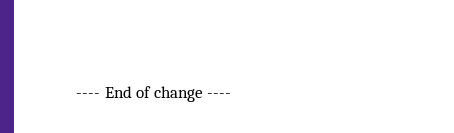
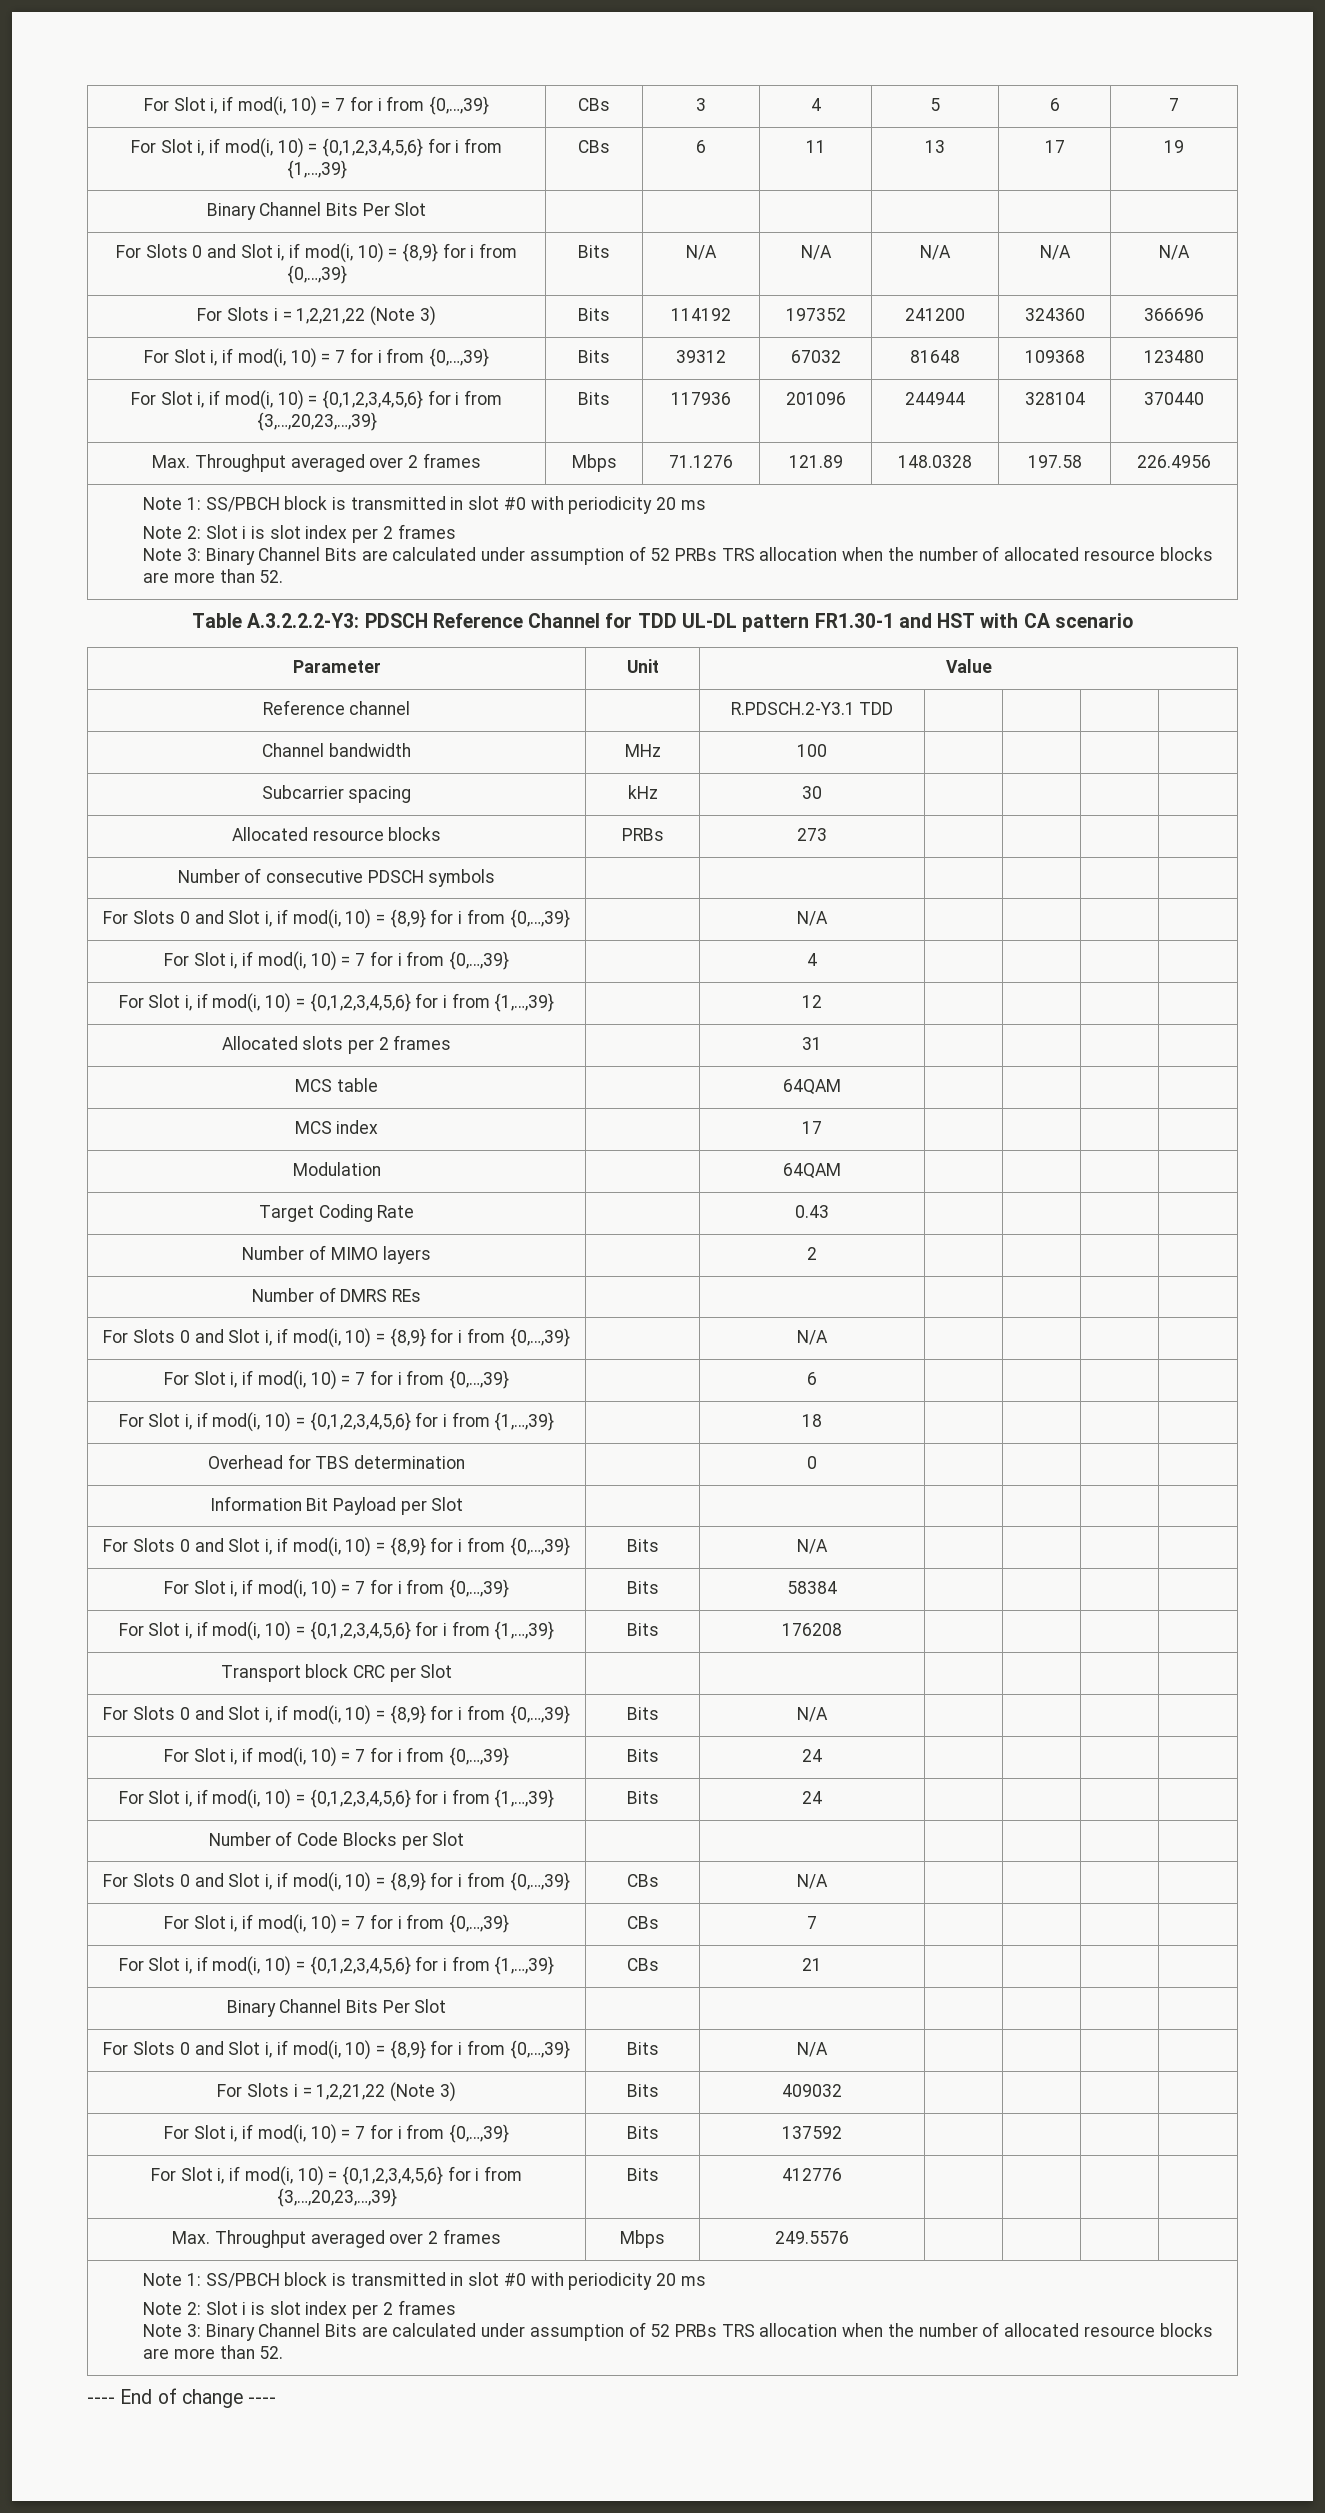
(76, 95) none -> [144,96,489,116] [578,98,610,111] [696,98,706,111] [810,98,821,111] [930,98,940,111] [1049,98,1060,111] [1168,98,1179,111] [130,138,503,158] [286,160,347,179] [578,140,610,153] [696,140,706,153] [805,140,826,153] [925,140,945,153] [1044,140,1065,153] [1163,140,1184,153] [206,202,427,220] [115,243,518,263] [286,265,347,284] [578,245,610,258] [686,245,717,260] [800,245,832,260] [920,245,951,260] [1039,245,1071,260] [1158,245,1190,260] [197,306,436,326] [578,308,610,321] [671,308,731,321] [785,308,846,321] [905,308,965,321] [1024,308,1085,321] [1143,308,1204,321] [144,348,489,368] [578,350,610,363] [676,350,726,363] [790,350,841,363] [910,350,960,363] [1024,350,1085,363] [1143,350,1204,363] [130,390,503,410] [256,412,377,431] [578,392,610,405] [671,392,731,405] [785,392,846,405] [905,392,965,405] [1024,392,1085,405] [1143,392,1204,405] [152,453,481,472] [571,454,617,472] [669,455,733,468] [788,455,843,468] [898,455,972,468] [1027,455,1082,468] [1136,455,1211,468] [143,496,706,514] [143,524,456,543] [143,546,1213,565] [143,569,284,583] [192,613,1133,632] [292,660,381,673] [626,659,659,673] [945,659,992,673] [262,700,411,715] [730,702,894,715] [262,743,411,757] [624,744,661,757] [797,744,827,757] [261,785,412,803] [627,785,658,799] [802,786,822,799] [231,827,442,841] [621,828,664,841] [797,828,827,841] [177,868,496,887] [103,909,570,929] [797,911,828,926] [164,951,509,971] [807,953,817,966] [118,993,555,1013] [802,995,822,1008] [221,1035,452,1054] [802,1037,822,1050] [295,1078,378,1092] [783,1079,841,1095] [294,1120,379,1134] [802,1121,822,1134] [292,1162,381,1176] [783,1163,841,1179] [258,1204,415,1222] [795,1205,829,1218] [242,1245,431,1264] [807,1247,817,1260] [251,1287,422,1302] [103,1328,570,1348] [797,1330,828,1345] [164,1370,509,1390] [807,1372,817,1385] [118,1412,555,1432] [802,1414,822,1427] [207,1454,466,1469] [807,1456,817,1469] [209,1496,464,1515] [103,1537,570,1557] [626,1539,659,1552] [797,1539,828,1554] [164,1579,509,1599] [626,1581,659,1594] [787,1581,837,1594] [118,1621,555,1641] [626,1623,659,1636] [782,1623,842,1636] [220,1664,453,1682] [103,1705,570,1725] [626,1707,659,1720] [797,1707,828,1722] [164,1747,509,1767] [626,1749,659,1762] [802,1749,822,1762] [118,1789,555,1809] [626,1791,659,1804] [802,1791,822,1804] [208,1831,465,1850] [103,1872,570,1892] [626,1874,659,1887] [797,1874,828,1889] [164,1914,509,1934] [626,1916,659,1929] [807,1916,817,1929] [118,1956,555,1976] [626,1958,659,1971] [802,1958,822,1971] [226,1999,447,2017] [103,2040,570,2060] [626,2042,659,2055] [797,2042,828,2057] [217,2082,456,2102] [626,2084,659,2097] [782,2084,842,2097] [164,2124,509,2144] [626,2126,659,2139] [782,2126,842,2139] [150,2166,523,2186] [276,2188,397,2207] [626,2168,659,2181] [782,2168,842,2181] [172,2229,501,2248] [620,2230,665,2248] [775,2231,849,2244] [143,2272,706,2290] [143,2300,456,2319] [143,2322,1213,2341] [143,2345,284,2359] For Slot i, if mod(i, 10) = 7 for i from {0,…,39} | CBs | 3 | 4 | 5 | 6 | 7 // For Slot i, if mod(i, 10) = {0,1,2,3,4,5,6} for i from {1,…,39} | CBs | 6 | 11 | 13 | 17 | 19 // Binary Channel Bits Per Slot | | | | | | // For Slots 0 and Slot i, if mod(i, 10) = {8,9} for i from {0,…,39} | Bits | N/A | N/A | N/A | N/A | N/A // For Slots i = 1,2,21,22 (Note 3) | Bits | 114192 | 197352 | 241200 | 324360 | 366696 // For Slot i, if mod(i, 10) = 7 for i from {0,…,39} | Bits | 39312 | 67032 | 81648 | 109368 | 123480 // For Slot i, if mod(i, 10) = {0,1,2,3,4,5,6} for i from {3,…,20,23,…,39} | Bits | 117936 | 201096 | 244944 | 328104 | 370440 // Max. Throughput averaged over 2 frames | Mbps | 71.1276 | 121.89 | 148.0328 | 197.58 | 226.4956 // Note 1: SS/PBCH block is transmitted in slot #0 with periodicity 20 ms // Note 2: Slot i is slot index per 2 frames // Note 3: Binary Channel Bits are calculated under assumption of 52 PRBs TRS allocation when the number of allocated resource blocks are more than 52. // Table A.3.2.2.2-Y3: PDSCH Reference Channel for TDD UL-DL pattern FR1.30-1 and HST with CA scenario // Parameter | Unit | Value // Reference channel | | R.PDSCH.2-Y3.1 TDD | | | | // Channel bandwidth | MHz | 100 | | | | // Subcarrier spacing | kHz | 30 | | | | // Allocated resource blocks | PRBs | 273 | | | | // Number of consecutive PDSCH symbols | | | | | | // For Slots 0 and Slot i, if mod(i, 10) = {8,9} for i from {0,…,39} | | N/A | | | | // For Slot i, if mod(i, 10) = 7 for i from {0,…,39} | | 4 | | | | // For Slot i, if mod(i, 10) = {0,1,2,3,4,5,6} for i from {1,…,39} | | 12 | | | | // Allocated slots per 2 frames | | 31 | | | | // MCS table | | 64QAM | | | | // MCS index | | 17 | | | | // Modulation | | 64QAM | | | | // Target Coding Rate | | 0.43 | | | | // Number of MIMO layers | | 2 | | | | // Number of DMRS REs | | | | | | // For Slots 0 and Slot i, if mod(i, 10) = {8,9} for i from {0,…,39} | | N/A | | | | // For Slot i, if mod(i, 10) = 7 for i from {0,…,39} | | 6 | | | | // For Slot i, if mod(i, 10) = {0,1,2,3,4,5,6} for i from {1,…,39} | | 18 | | | | // Overhead for TBS determination | | 0 | | | | // Information Bit Payload per Slot | | | | | | // For Slots 0 and Slot i, if mod(i, 10) = {8,9} for i from {0,…,39} | Bits | N/A | | | | // For Slot i, if mod(i, 10) = 7 for i from {0,…,39} | Bits | 58384 | | | | // For Slot i, if mod(i, 10) = {0,1,2,3,4,5,6} for i from {1,…,39} | Bits | 176208 | | | | // Transport block CRC per Slot | | | | | | // For Slots 0 and Slot i, if mod(i, 10) = {8,9} for i from {0,…,39} | Bits | N/A | | | | // For Slot i, if mod(i, 10) = 7 for i from {0,…,39} | Bits | 24 | | | | // For Slot i, if mod(i, 10) = {0,1,2,3,4,5,6} for i from {1,…,39} | Bits | 24 | | | | // Number of Code Blocks per Slot | | | | | | // For Slots 0 and Slot i, if mod(i, 10) = {8,9} for i from {0,…,39} | CBs | N/A | | | | // For Slot i, if mod(i, 10) = 7 for i from {0,…,39} | CBs | 7 | | | | // For Slot i, if mod(i, 10) = {0,1,2,3,4,5,6} for i from {1,…,39} | CBs | 21 | | | | // Binary Channel Bits Per Slot | | | | | | // For Slots 0 and Slot i, if mod(i, 10) = {8,9} for i from {0,…,39} | Bits | N/A | | | | // For Slots i = 1,2,21,22 (Note 3) | Bits | 409032 | | | | // For Slot i, if mod(i, 10) = 7 for i from {0,…,39} | Bits | 137592 | | | | // For Slot i, if mod(i, 10) = {0,1,2,3,4,5,6} for i from {3,…,20,23,…,39} | Bits | 412776 | | | | // Max. Throughput averaged over 2 frames | Mbps | 249.5576 | | | | // Note 1: SS/PBCH block is transmitted in slot #0 with periodicity 20 ms // Note 2: Slot i is slot index per 2 frames // Note 3: Binary Channel Bits are calculated under assumption of 52 PRBs TRS allocation when the number of allocated resource blocks are more than 52. //

